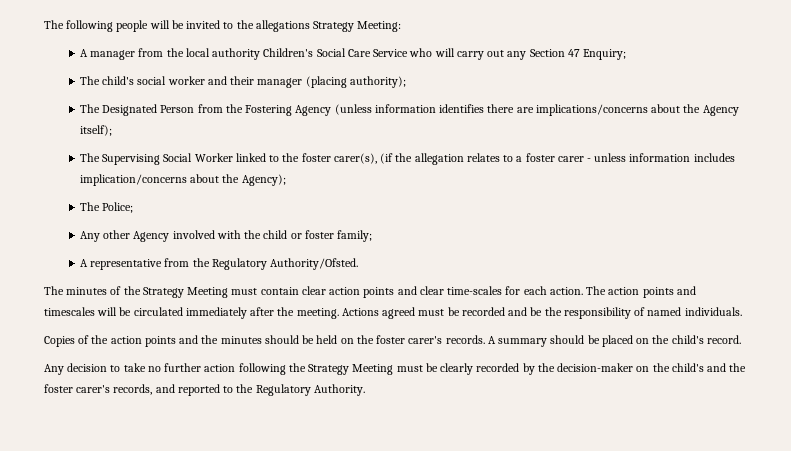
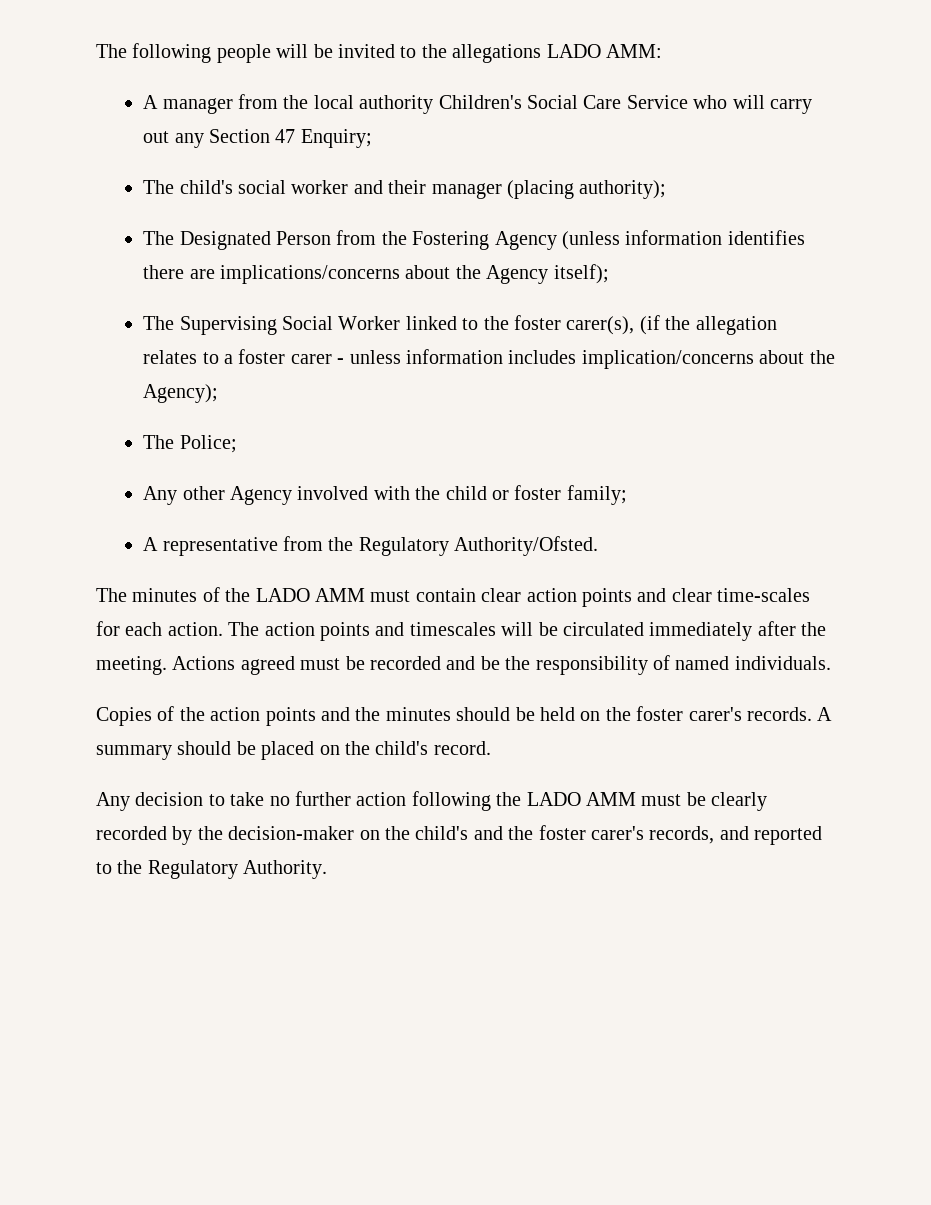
[313,21,402,32] Strategy Meeting: -> [546,44,662,58] LADO AMM:
[142,287,229,298] Strategy Meeting -> [255,588,365,602] LADO AMM
[308,364,394,375] Strategy Meeting -> [526,792,636,806] LADO AMM

